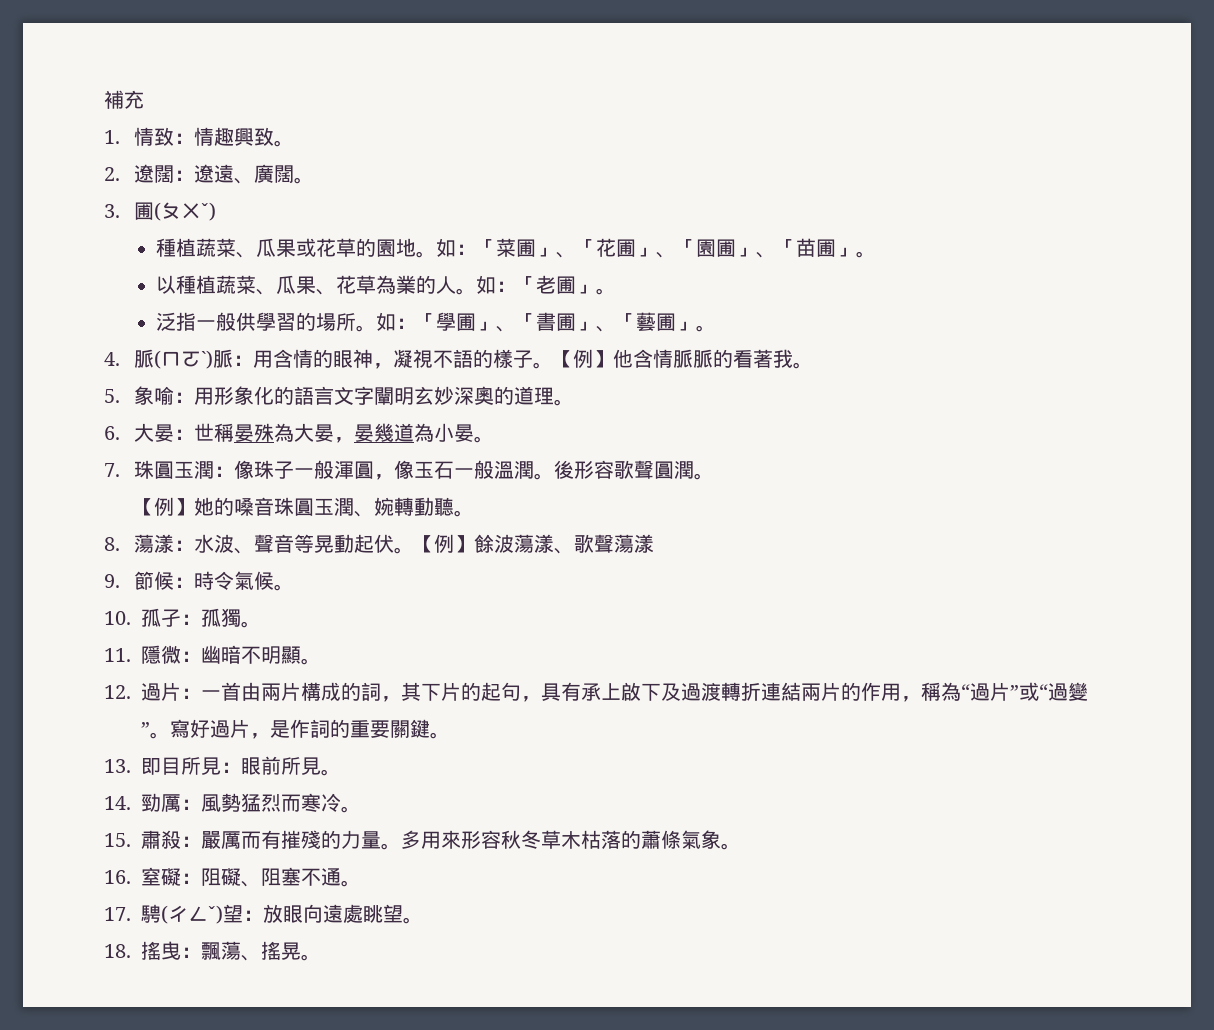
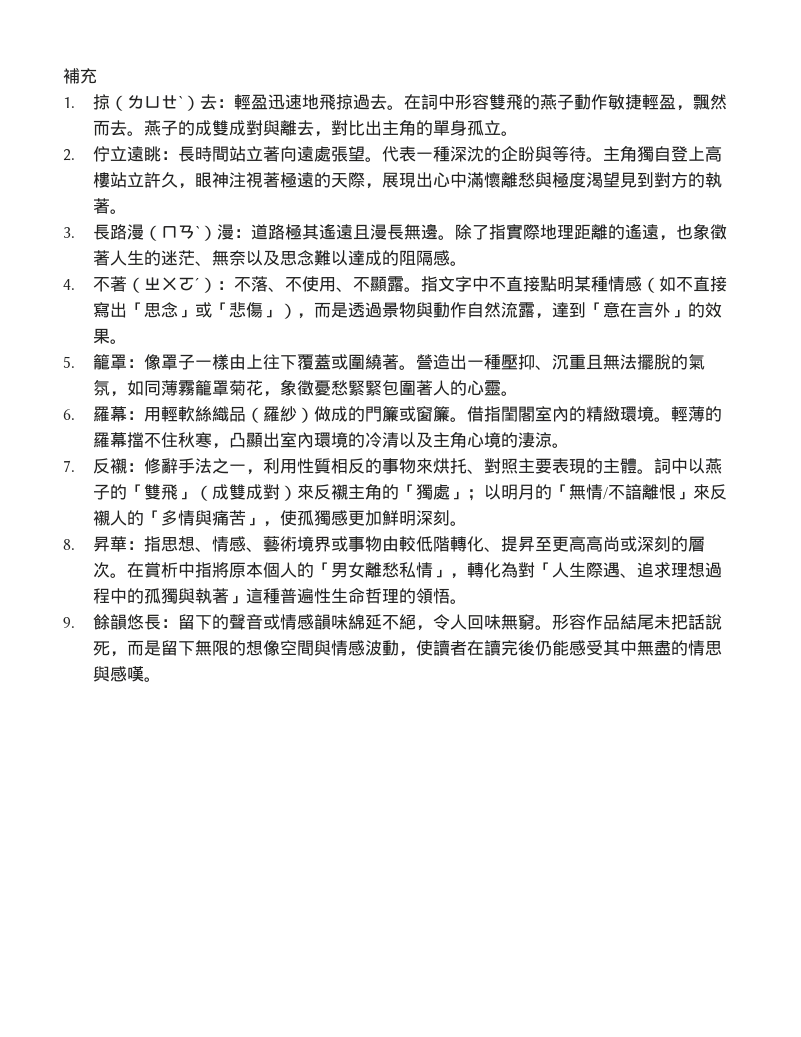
[133,127,294,147] [104,164,314,184] [104,202,216,221] [155,238,876,258] [155,275,616,295] [155,312,716,332] [104,349,813,369] [104,386,574,406] [104,423,494,443] [104,460,714,480] [133,497,474,517] [104,534,654,554] [104,571,294,591] [104,608,261,628] [104,645,321,665] [104,682,1088,702] [141,719,450,739] [104,756,341,776] [104,793,361,813] [104,830,741,850] [104,867,361,887] [104,904,423,924] [104,941,301,961] 情致：情趣興致。 // 2.遼闊：遼遠、廣闊。 // 3.圃(ㄆㄨˇ) // 種植蔬菜、瓜果或花草的園地。如：「菜圃」、「花圃」、「園圃」、「苗圃」。 // 以種植蔬菜、瓜果、花草為業的人。如：「老圃」。 // 泛指一般供學習的場所。如：「學圃」、「書圃」、「藝圃」。 // 4.脈(ㄇㄛˋ)脈：用含情的眼神，凝視不語的樣子。【例】他含情脈脈的看著我。 // 5.象喻：用形象化的語言文字闡明玄妙深奧的道理。 // 6.大晏：世稱晏殊為大晏，晏幾道為小晏。 // 7.珠圓玉潤：像珠子一般渾圓，像玉石一般溫潤。後形容歌聲圓潤。 // 【例】她的嗓音珠圓玉潤、婉轉動聽。 // 8.蕩漾：水波、聲音等晃動起伏。【例】餘波蕩漾、歌聲蕩漾 // 9.節候：時令氣候。 // 10.孤孑：孤獨。 // 11.隱微：幽暗不明顯。 // 12.過片：一首由兩片構成的詞，其下片的起句，具有承上啟下及過渡轉折連結兩片的作用，稱為“過片”或“過變”。寫好過片，是作詞的重要關鍵。 // 13.即目所見：眼前所見。 // 14.勁厲：風勢猛烈而寒冷。 // 15.肅殺：嚴厲而有摧殘的力量。多用來形容秋冬草木枯落的蕭條氣象。 // 16.窒礙：阻礙、阻塞不通。 // 17.騁(ㄔㄥˇ)望：放眼向遠處眺望。 // 18.搖曳：飄蕩、搖晃 -> [93,94,728,111] [93,119,519,137] [63,145,723,162] [93,172,723,189] [93,198,128,214] [63,223,728,241] [93,250,468,266] [63,276,728,293] [93,302,723,319] [93,328,128,344] [63,354,706,370] [93,379,519,397] [63,406,723,423] [93,431,570,449] [63,458,723,475] [93,483,728,501] [93,510,468,527] [63,536,706,552] [93,562,723,579] [93,587,468,604] [63,614,723,631] [93,640,723,657] [93,666,145,682] 掠（ㄌㄩㄝˋ）去：輕盈迅速地飛掠過去。在詞中形容雙飛的燕子動作敏捷輕盈，飄然而去。燕子的成雙成對與離去，對比出主角的單身孤立。 // 2.佇立遠眺：長時間站立著向遠處張望。代表一種深沈的企盼與等待。主角獨自登上高樓站立許久，眼神注視著極遠的天際，展現出心中滿懷離愁與極度渴望見到對方的執著。 // 3.長路漫（ㄇㄢˋ）漫：道路極其遙遠且漫長無邊。除了指實際地理距離的遙遠，也象徵著人生的迷茫、無奈以及思念難以達成的阻隔感。 // 4.不著（ㄓㄨㄛˊ）：不落、不使用、不顯露。指文字中不直接點明某種情感（如不直接寫出「思念」或「悲傷」），而是透過景物與動作自然流露，達到「意在言外」的效果。 // 5.籠罩：像罩子一樣由上往下覆蓋或圍繞著。營造出一種壓抑、沉重且無法擺脫的氣氛，如同薄霧籠罩菊花，象徵憂愁緊緊包圍著人的心靈。 // 6.羅幕：用輕軟絲織品（羅紗）做成的門簾或窗簾。借指閨閣室內的精緻環境。輕薄的羅幕擋不住秋寒，凸顯出室內環境的冷清以及主角心境的淒涼。 // 7.反襯：修辭手法之一，利用性質相反的事物來烘托、對照主要表現的主體。詞中以燕子的「雙飛」（成雙成對）來反襯主角的「獨處」；以明月的「無情/不諳離恨」來反襯人的「多情與痛苦」，使孤獨感更加鮮明深刻。 // 8.昇華：指思想、情感、藝術境界或事物由較低階轉化、提昇至更高高尚或深刻的層次。在賞析中指將原本個人的「男女離愁私情」，轉化為對「人生際遇、追求理想過程中的孤獨與執著」這種普遍性生命哲理的領悟。 // 9.餘韻悠長：留下的聲音或情感韻味綿延不絕，令人回味無窮。形容作品結尾未把話說死，而是留下無限的想像空間與情感波動，使讀者在讀完後仍能感受其中無盡的情思與感嘆

